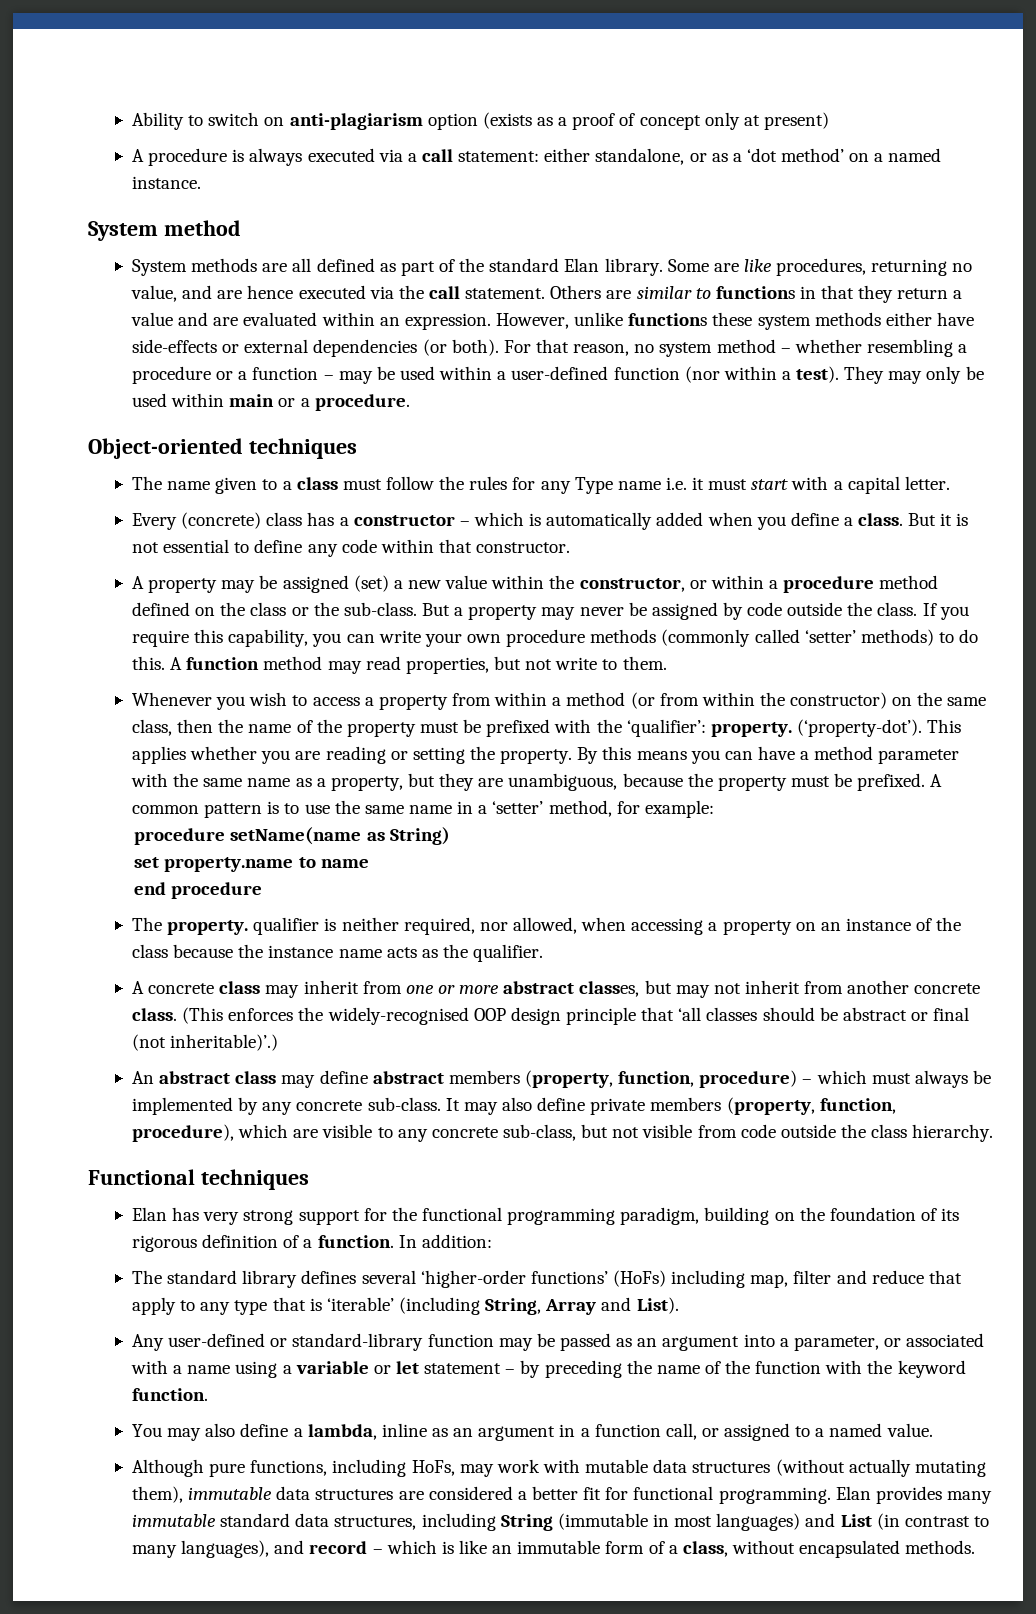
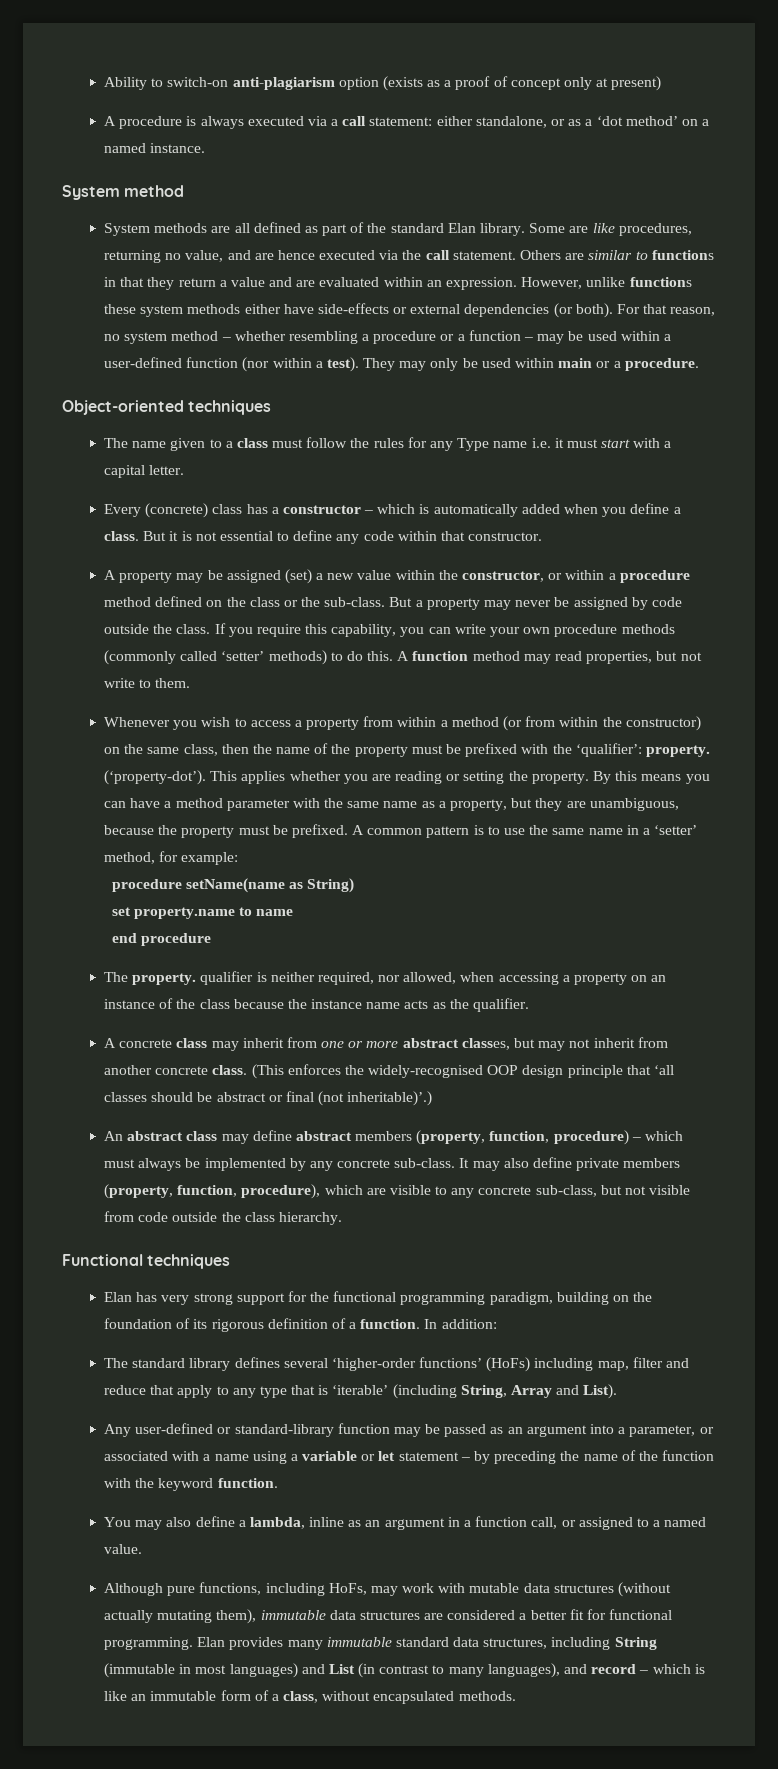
[208,112,285,126] switch on -> [167,77,229,87] switch-on

